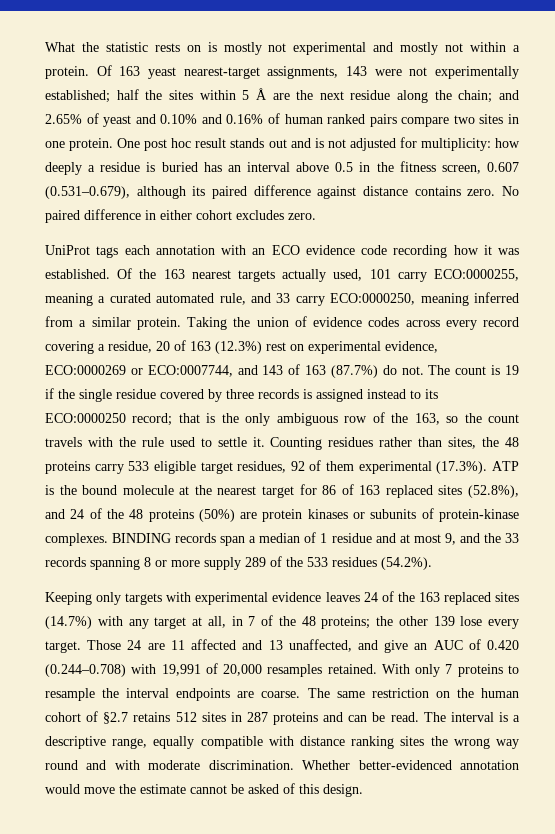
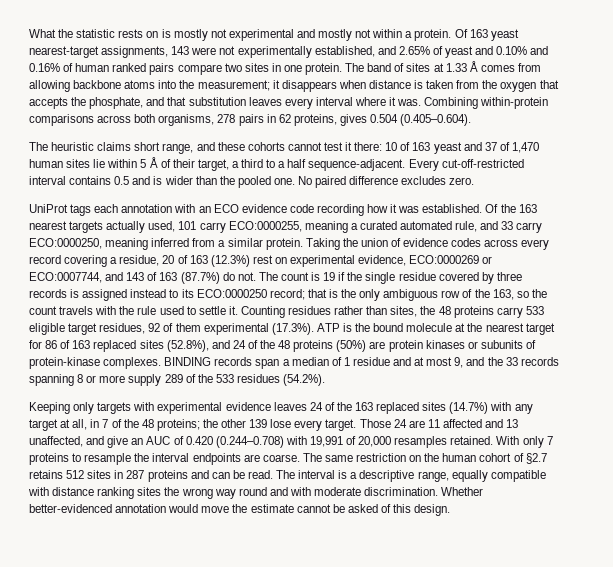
[45,88,493,103] established; half the sites within 5 Å are the next residue along the chain; -> [314,46,375,57] established,
[117,137,520,151] [45,161,520,175] [45,185,519,199] [45,209,232,223] One post hoc result stands out and is not adjusted for multiplicity: how deeply a residue is buried has an interval above 0.5 in the fitness screen, 0.607 (0.531–0.679), although its paired difference against distance contains zero. No paired difference in either cohort -> [345,61,541,72] [29,80,559,92] [29,97,549,109] [29,114,472,126] [29,142,539,154] [29,157,524,171] [29,176,399,188] The band of sites at 1.33 Å comes from allowing backbone atoms into the measurement; it disappears when distance is taken from the oxygen that accepts the phosphate, and that substitution leaves every interval where it was. Combining within-protein comparisons across both organisms, 278 pairs in 62 proteins, gives 0.504 (0.405–0.604). // The heuristic claims short range, and these cohorts cannot test it there: 10 of 163 yeast and 37 of 1,470 human sites lie within 5 Å of their target, a third to a half sequence-adjacent. Every cut-off-restricted interval contains 0.5 and is wider than the pooled one. No paired difference

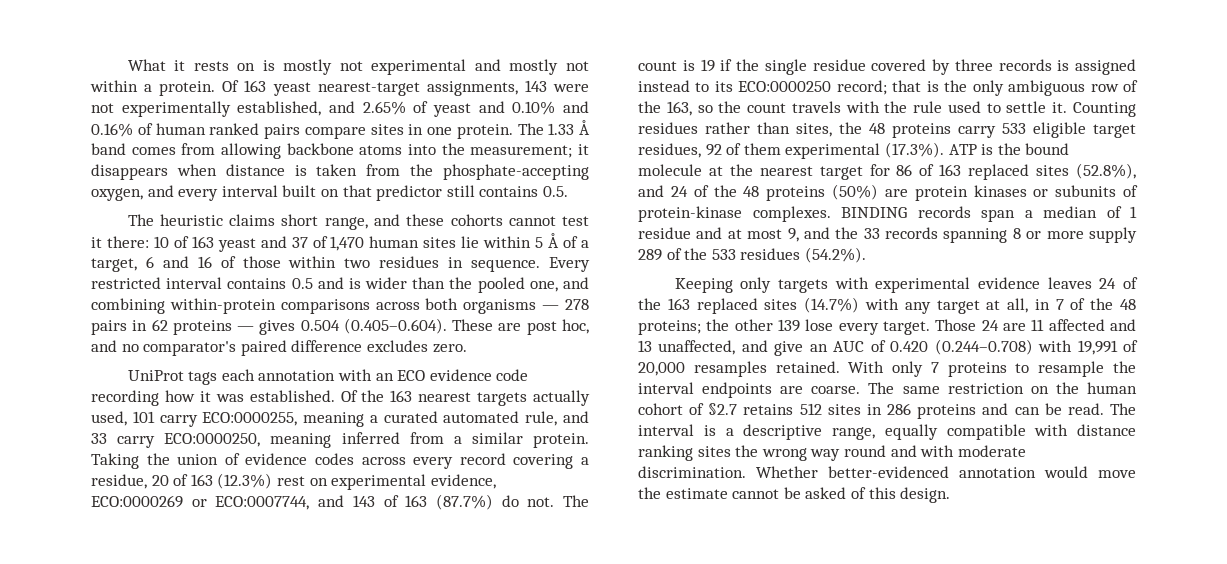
[58,29,116,38] the statistic -> [174,60,186,71] it
[224,63,242,72] two -> (366, 132) none
[367,63,444,72] band of sites at -> (544, 129) none
(478, 66) none -> [91,143,126,155] band
[500,80,559,92] [29,97,549,109] [29,114,472,126] oxygen that accepts the phosphate, and that substitution leaves every interval where it was. Combining within-protein comparisons across both organisms, 278 pairs in 62 proteins, gives 0.504 (0.405–0.604). -> [442,164,589,180] [91,185,568,201] phosphate-accepting oxygen, and every interval built on that predictor still contains 0.5.
[172,159,524,171] their target, a third to a half sequence-adjacent. Every cut-off-restricted -> [581,240,589,248] [91,256,591,272] [91,277,161,289] a target, 6 and 16 of those within two residues in sequence. Every restricted
[273,176,313,185] one. No -> [529,277,589,292] [91,298,589,314] [91,318,589,335] [91,340,237,356] one, and combining within-protein comparisons across both organisms — 278 pairs in 62 proteins — gives 0.504 (0.405–0.604). These are post hoc, and no comparator's
[126,470,145,479] 287 -> [887,403,912,415] 286

